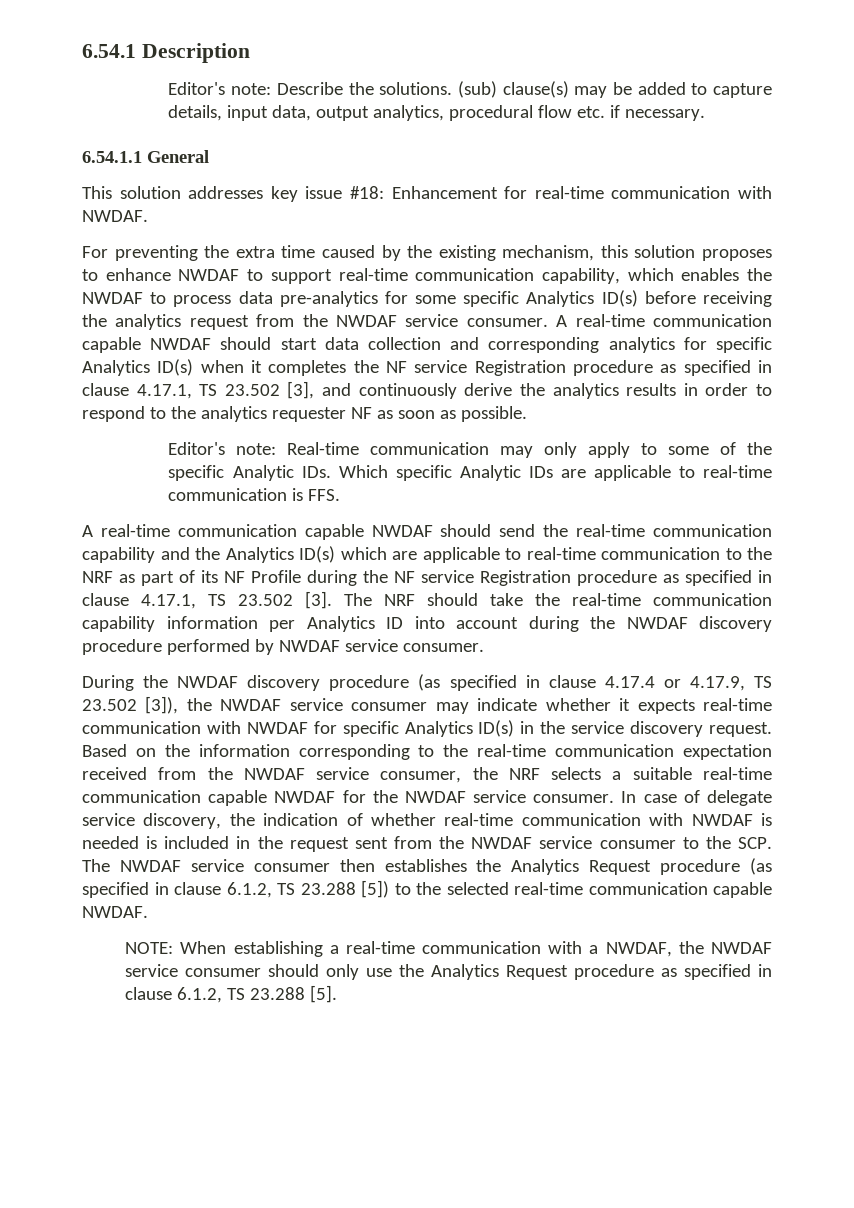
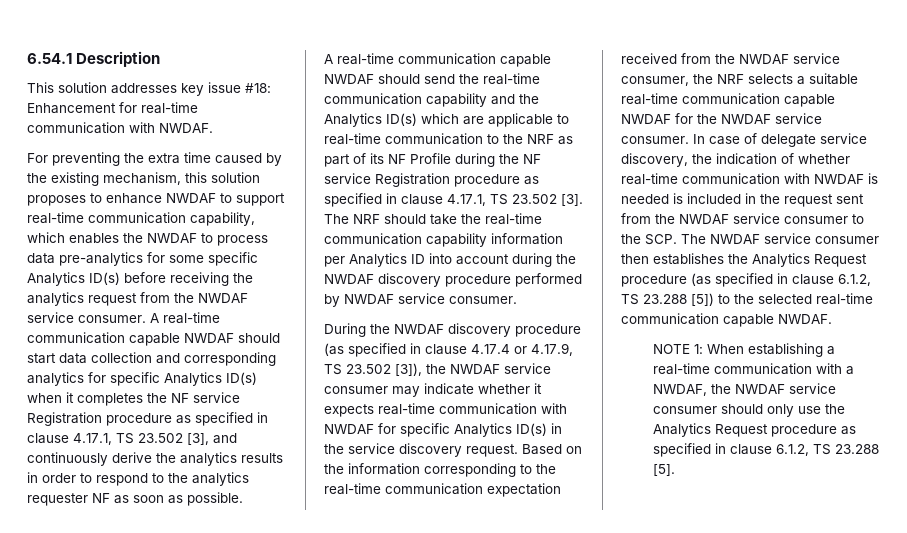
[168,81,772,98] [168,105,706,121] [82,150,209,163] // Editor's note: Describe the solutions. (sub) clause(s) may be added to capture details, input data, output analytics, procedural flow etc. if necessary. // 6.54.1.1 General -> (161, 59) none
[168,442,773,458] [168,465,772,481] [168,488,341,501] // Editor's note: Real-time communication may only apply to some of the specific Analytic IDs. Which specific Analytic IDs are applicable to real-time communication is FFS. -> (243, 499) none
[125,942,174,954] NOTE: -> [653,344,704,354] NOTE 1:

